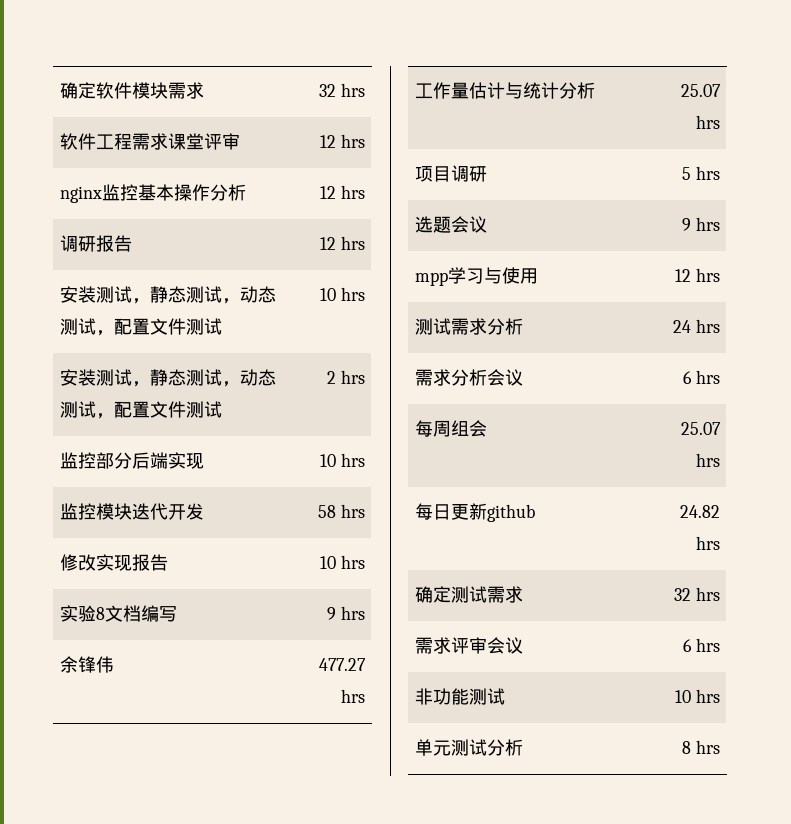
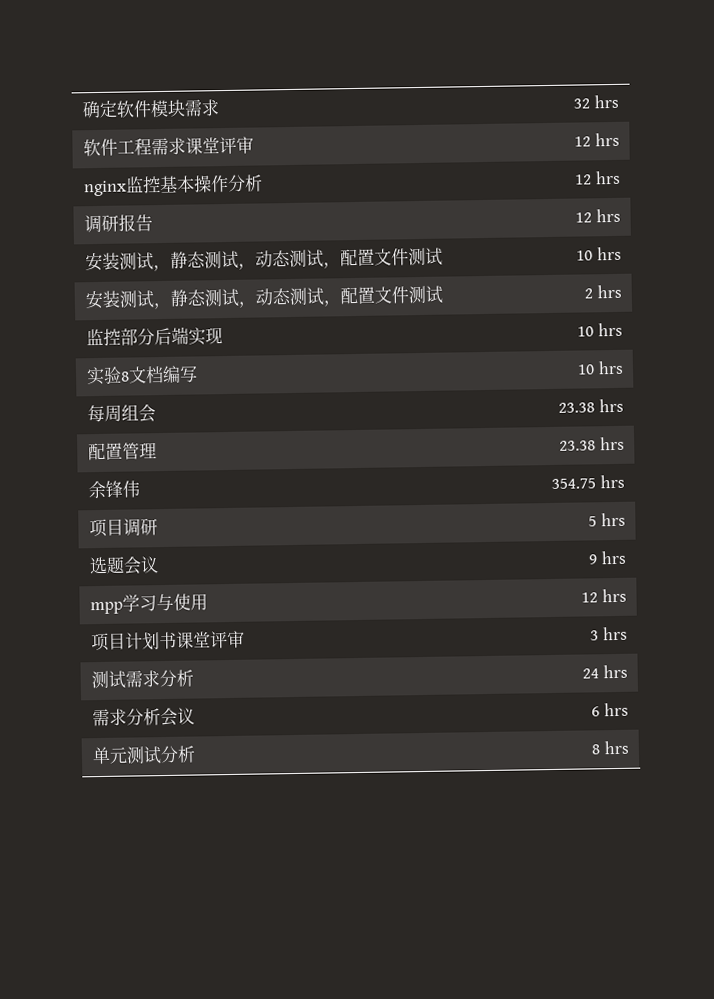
[60,503,205,520] [317,504,365,518] [60,554,169,571] [319,555,365,569] [60,605,178,622] [326,606,365,620] [60,656,115,673] [318,658,366,671] [340,689,365,703] [415,82,596,99] [680,84,721,97] 监控模块迭代开发 | 58 hrs // 修改实现报告 | 10 hrs // 实验8文档编写 | 9 hrs // 余锋伟 | 477.27 hrs // 工作量估计与统计分析 | 25.07 -> [85,365,198,386] [577,360,625,375] [86,404,156,423] [558,398,625,413] [87,442,157,461] [559,436,626,451] [87,480,140,499] [551,478,597,489] 实验8文档编写 | 10 hrs // 每周组会 | 23.38 hrs // 配置管理 | 23.38 hrs // 余锋伟 | 354.75
(720, 275) none -> [90,630,245,652] [590,626,629,641] // 项目计划书课堂评审 | 3 hrs
[415,420,488,437] [680,422,721,435] [695,453,720,467] [415,503,536,522] [679,505,720,518] [695,536,720,550] [415,586,524,603] [673,587,720,601] [415,637,524,654] [682,638,720,652] [415,688,506,705] [674,689,720,703] // 每周组会 | 25.07 hrs // 每日更新github | 24.82 hrs // 确定测试需求 | 32 hrs // 需求评审会议 | 6 hrs // 非功能测试 | 10 hrs -> (630, 709) none

